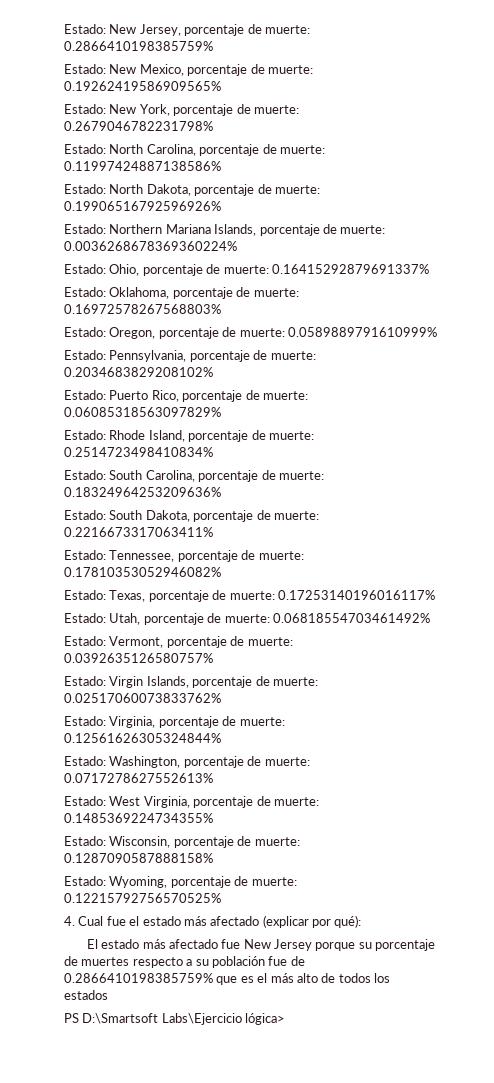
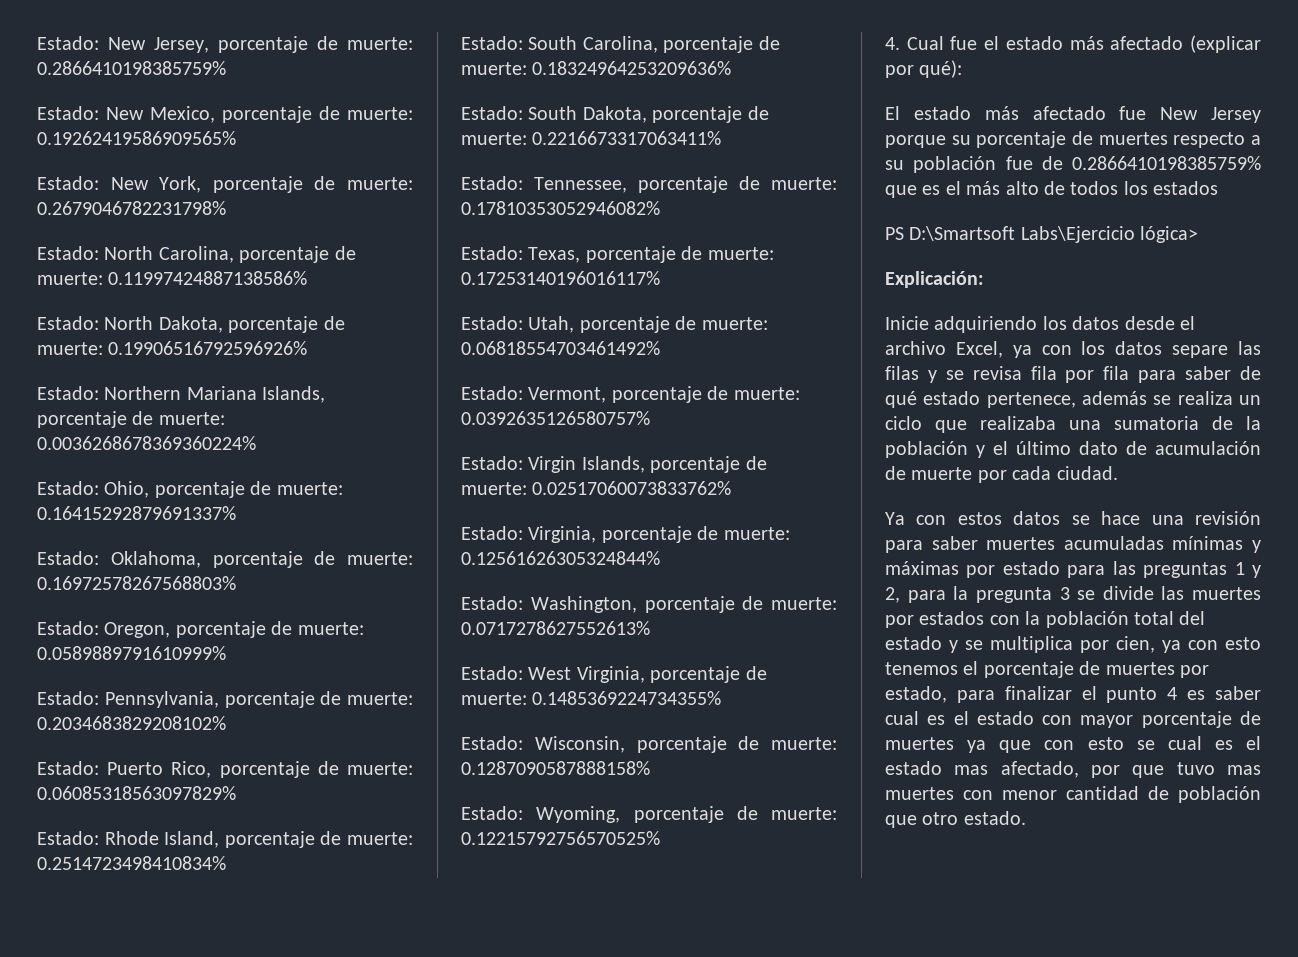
(286, 1019) none -> [885,271,984,288] [885,316,1195,333] [885,341,1261,358] [885,366,1261,383] [885,391,1261,408] [885,416,1261,433] [885,441,1261,458] [885,466,1118,483] [885,511,1261,525] [885,536,1261,553] [885,561,1261,578] [885,586,1261,603] [885,611,1206,628] [885,636,1261,653] [885,661,1209,678] [885,686,1261,703] [885,711,1261,728] [885,736,1261,753] [885,761,1261,778] [885,786,1261,803] [885,811,1026,828] // Explicación: // Inicie adquiriendo los datos desde el archivo Excel, ya con los datos separe las filas y se revisa fila por fila para saber de qué estado pertenece, además se realiza un ciclo que realizaba una sumatoria de la población y el último dato de acumulación de muerte por cada ciudad. // Ya con estos datos se hace una revisión para saber muertes acumuladas mínimas y máximas por estado para las preguntas 1 y 2, para la pregunta 3 se divide las muertes por estados con la población total del estado y se multiplica por cien, ya con esto tenemos el porcentaje de muertes por estado, para finalizar el punto 4 es saber cual es el estado con mayor porcentaje de muertes ya que con esto se cual es el estado mas afectado, por que tuvo mas muertes con menor cantidad de población que otro estado.

